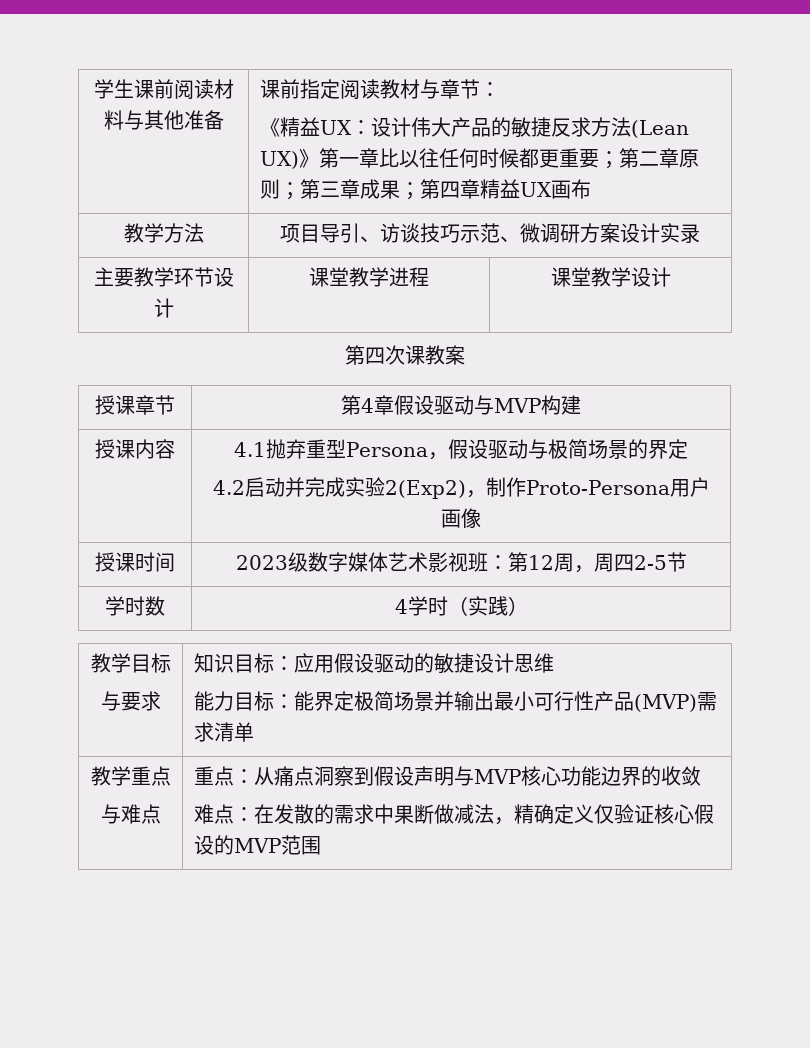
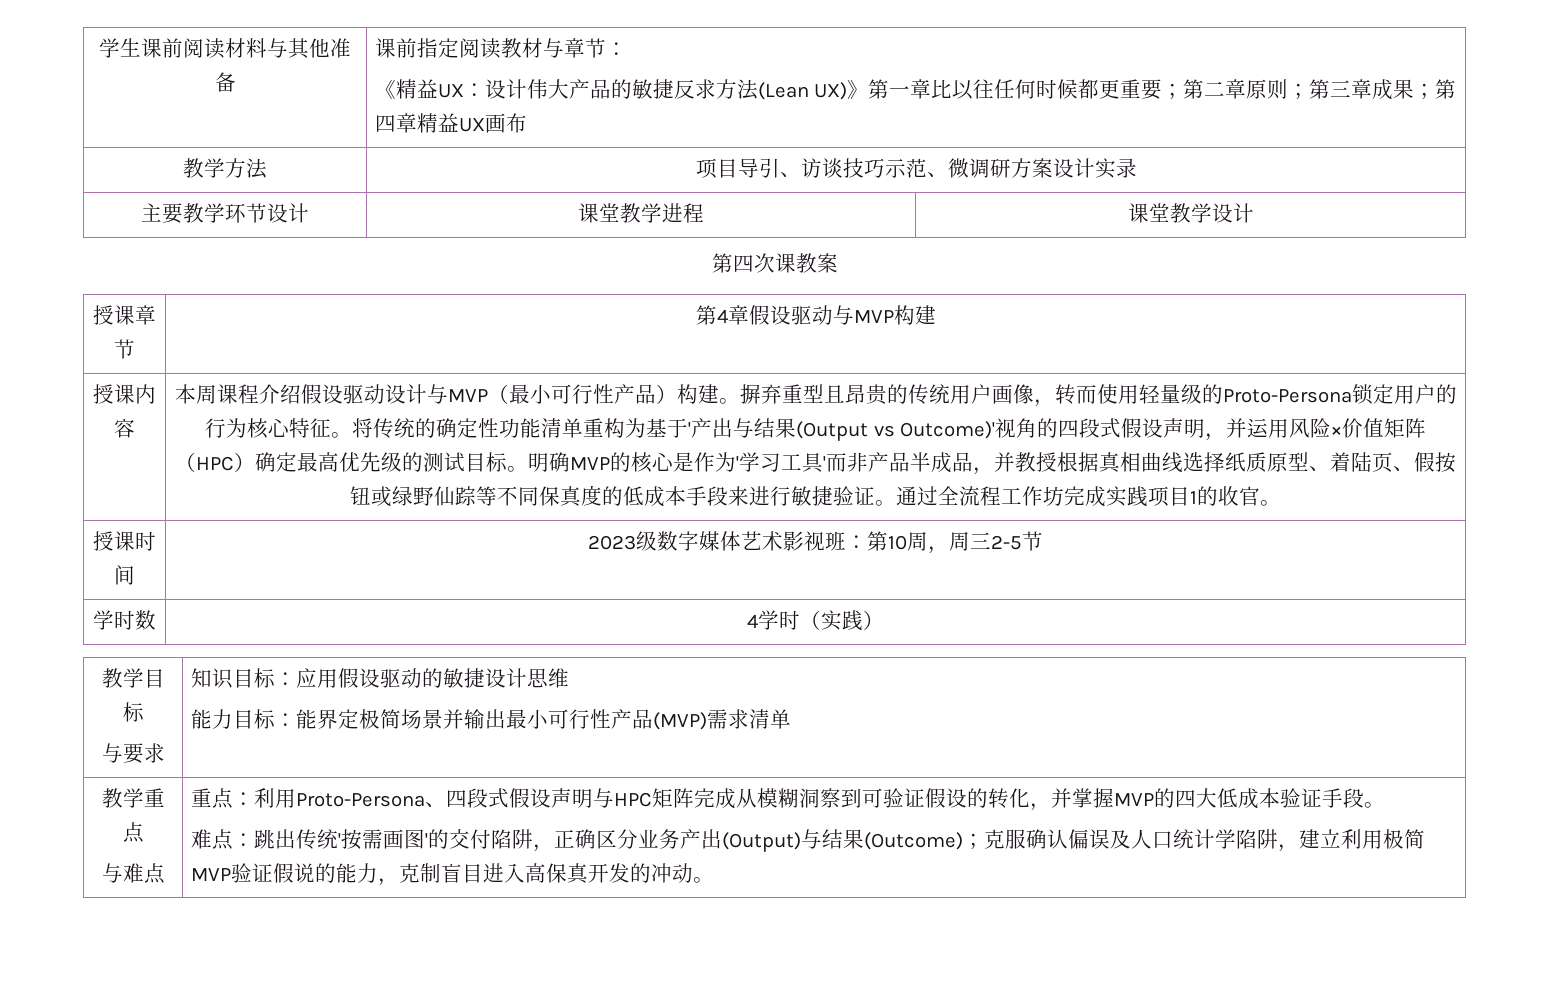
[234,439,688,460] [212,477,710,499] [441,508,481,528] 4.1抛弃重型Persona，假设驱动与极简场景的界定 // 4.2启动并完成实验2(Exp2)，制作Proto-Persona用户画像 -> [174,384,1457,407] [204,418,1427,441] [175,452,1456,475] [350,485,1281,507] 本周课程介绍假设驱动设计与MVP（最小可行性产品）构建。摒弃重型且昂贵的传统用户画像，转而使用轻量级的Proto-Persona锁定用户的行为核心特征。将传统的确定性功能清单重构为基于'产出与结果(Output vs Outcome)'视角的四段式假设声明，并运用风险×价值矩阵（HPC）确定最高优先级的测试目标。明确MVP的核心是作为'学习工具'而非产品半成品，并教授根据真相曲线选择纸质原型、着陆页、假按钮或绿野仙踪等不同保真度的低成本手段来进行敏捷验证。通过全流程工作坊完成实践项目1的收官。
[527,553,634,573] 12周，周四 -> [888,532,991,554] 10周，周三
[253,766,701,787] [193,804,714,825] [193,835,321,855] 从痛点洞察到假设声明与MVP核心功能边界的收敛 // 难点：在发散的需求中果断做减法，精确定义仅验证核心假设的MVP范围 -> [253,788,1385,811] [190,829,1425,852] [190,863,714,886] 利用Proto-Persona、四段式假设声明与HPC矩阵完成从模糊洞察到可验证假设的转化，并掌握MVP的四大低成本验证手段。 // 难点：跳出传统'按需画图'的交付陷阱，正确区分业务产出(Output)与结果(Outcome)；克服确认偏误及人口统计学陷阱，建立利用极简MVP验证假说的能力，克制盲目进入高保真开发的冲动。

